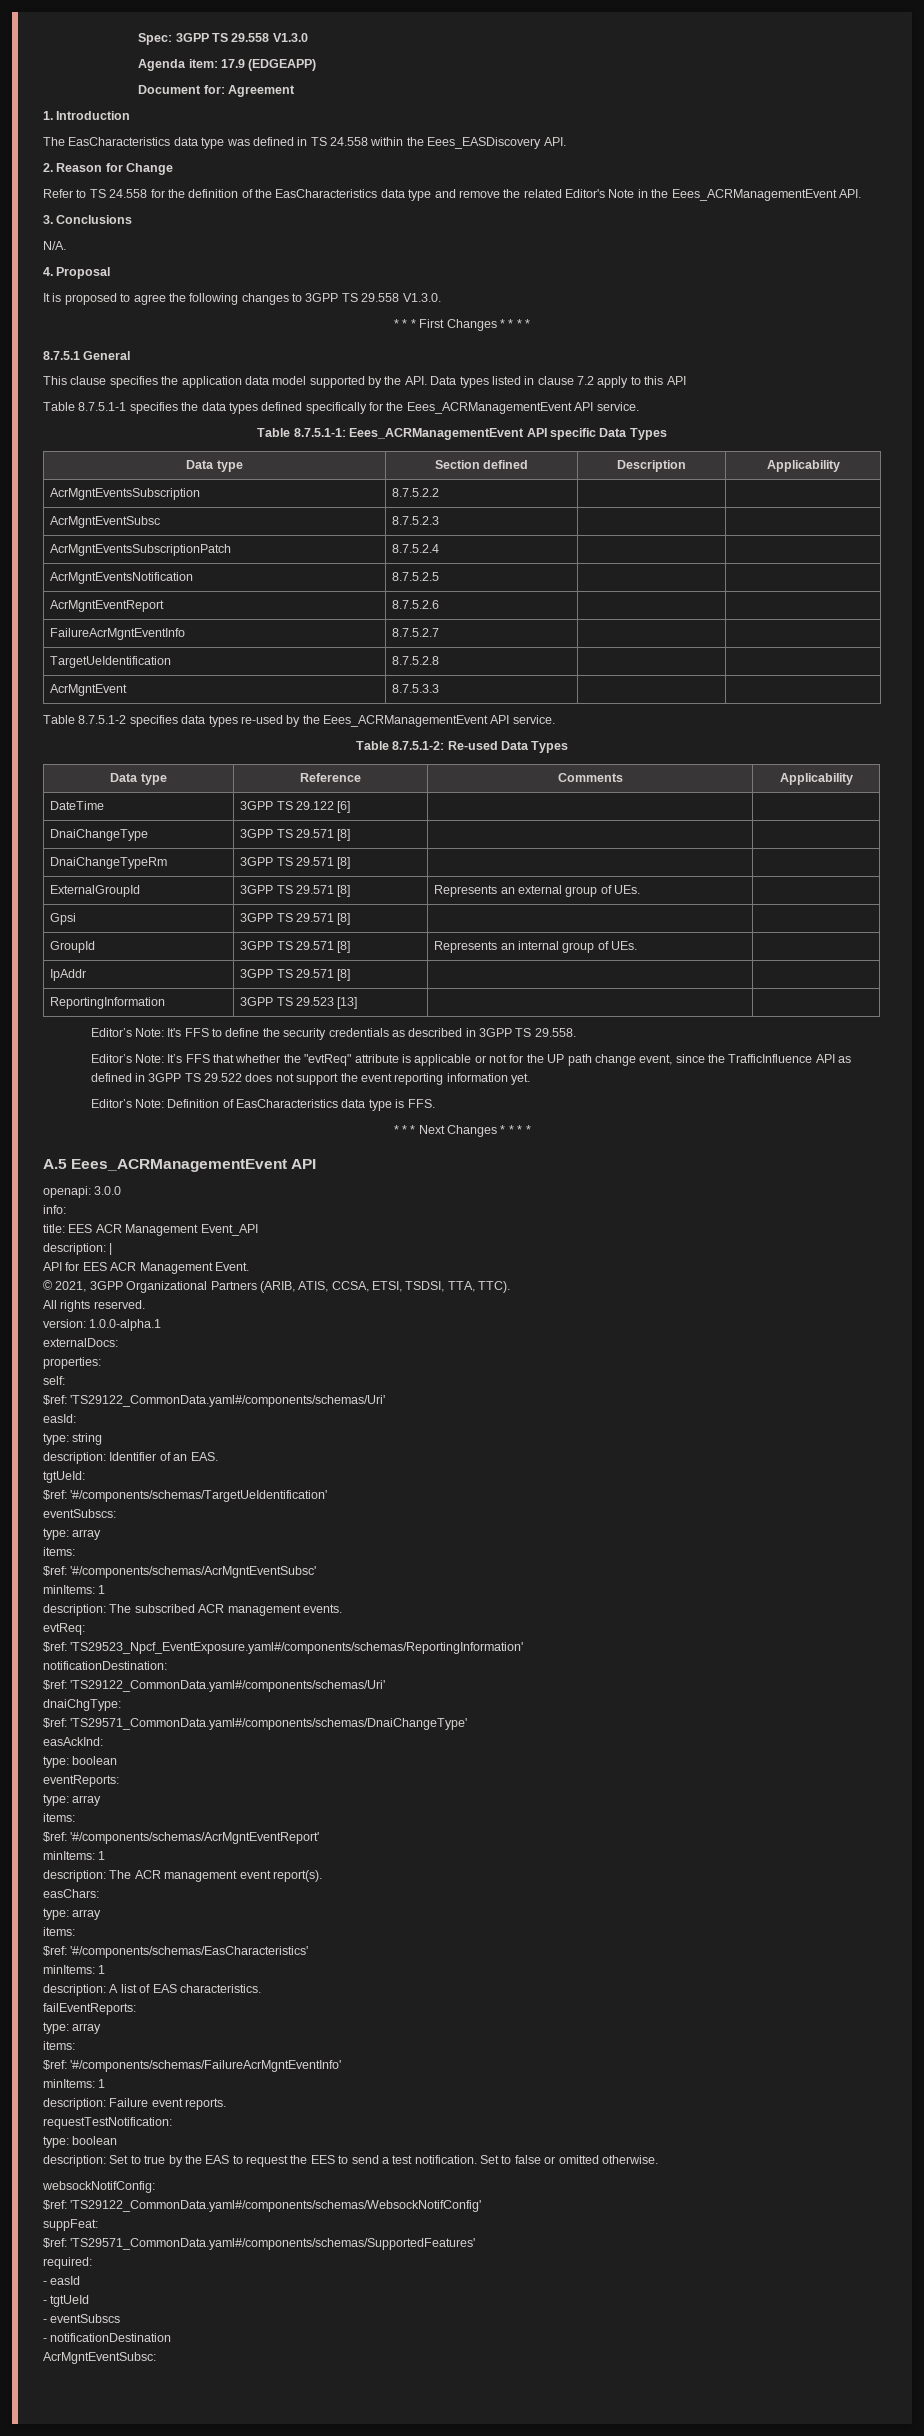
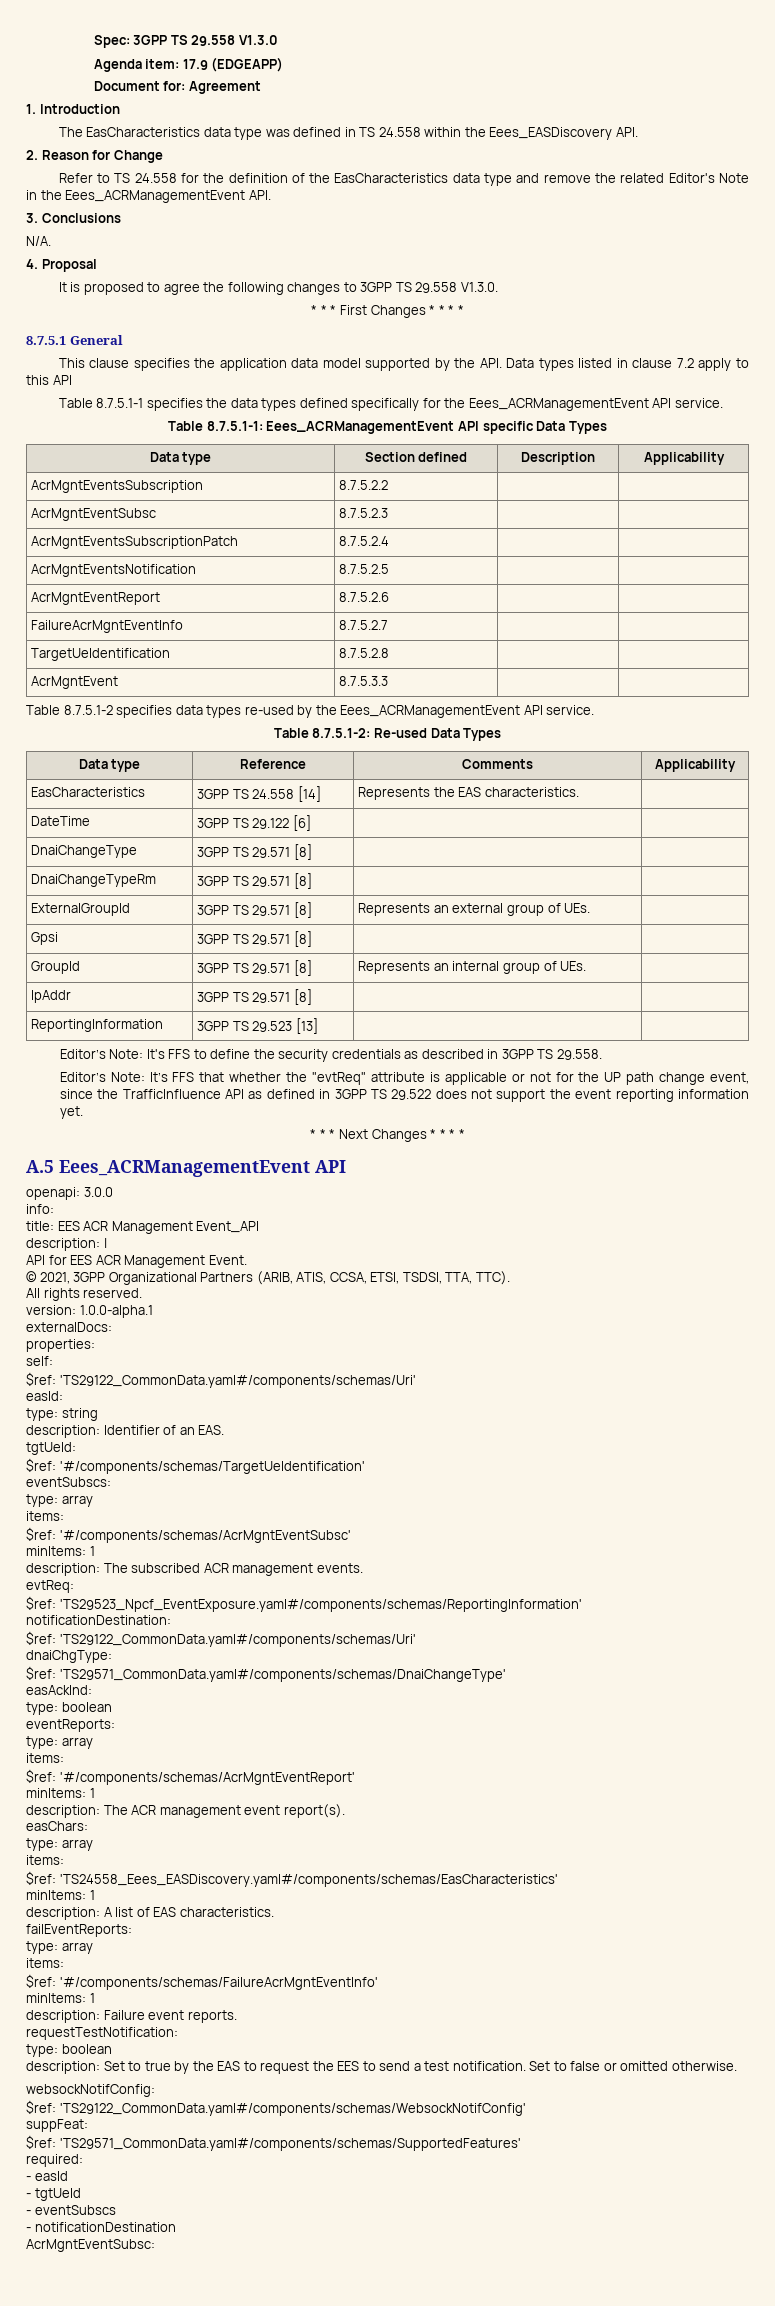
(853, 779) none -> [31,787,146,797] [197,786,321,802] [358,787,579,800] // EasCharacteristics | 3GPP TS 24.558 [14] | Represents the EAS characteristics. |
[90,1099,435,1111] // Editor’s Note: Definition of EasCharacteristics data type is FFS. -> (83, 1112) none
[70,1946,309,1958] '#/components/schemas/EasCharacteristics' -> [59,1874,558,1887] 'TS24558_Eees_EASDiscovery.yaml#/components/schemas/EasCharacteristics'

